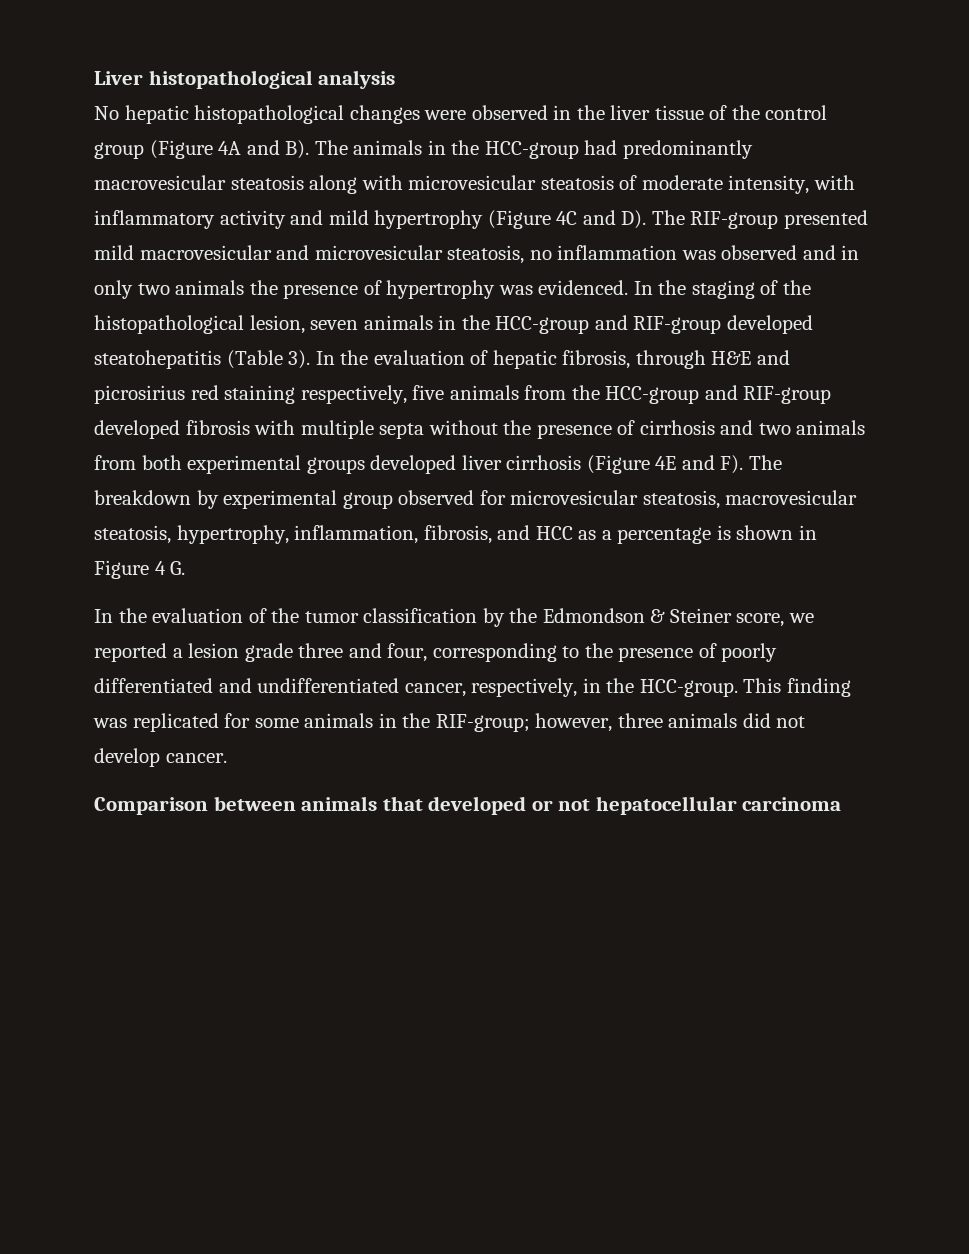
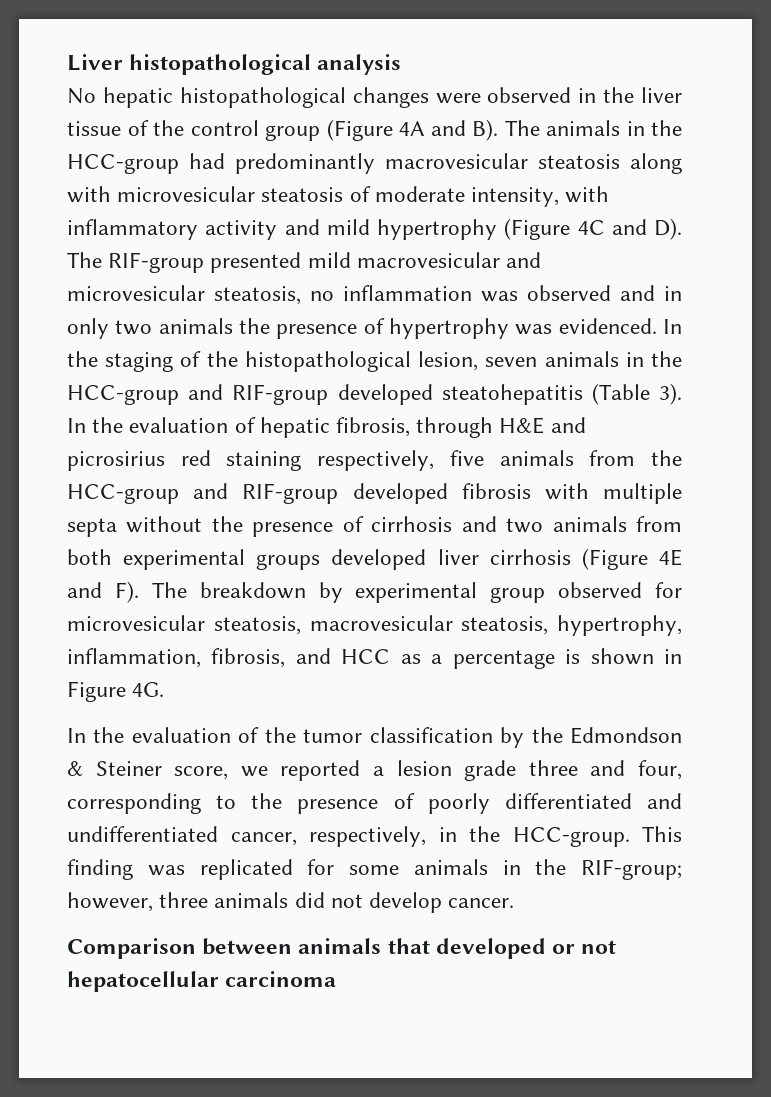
[154,561,186,575] 4 G. -> [132,682,165,697] 4G.

